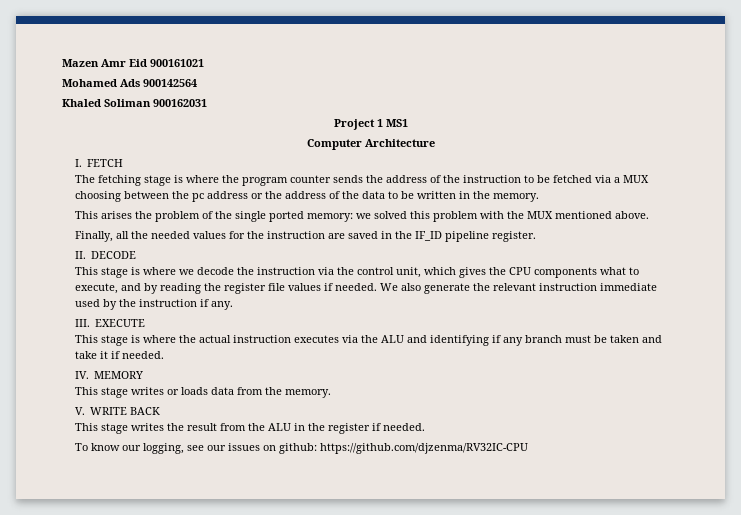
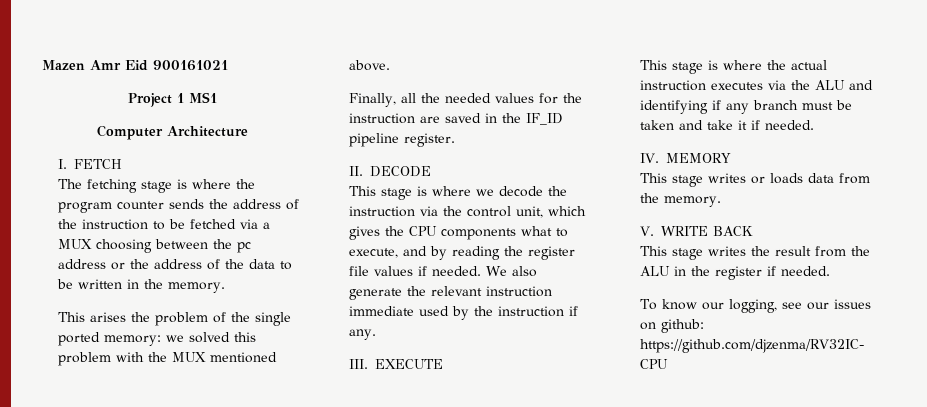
[62,79,197,87] [62,99,207,107] // Mohamed Ads 900142564 // Khaled Soliman 900162031 -> (228, 65) none

